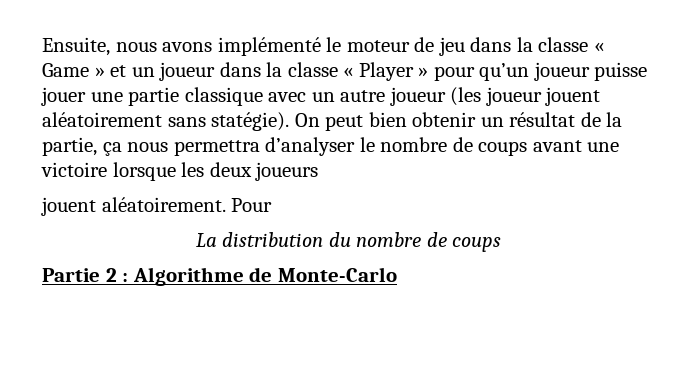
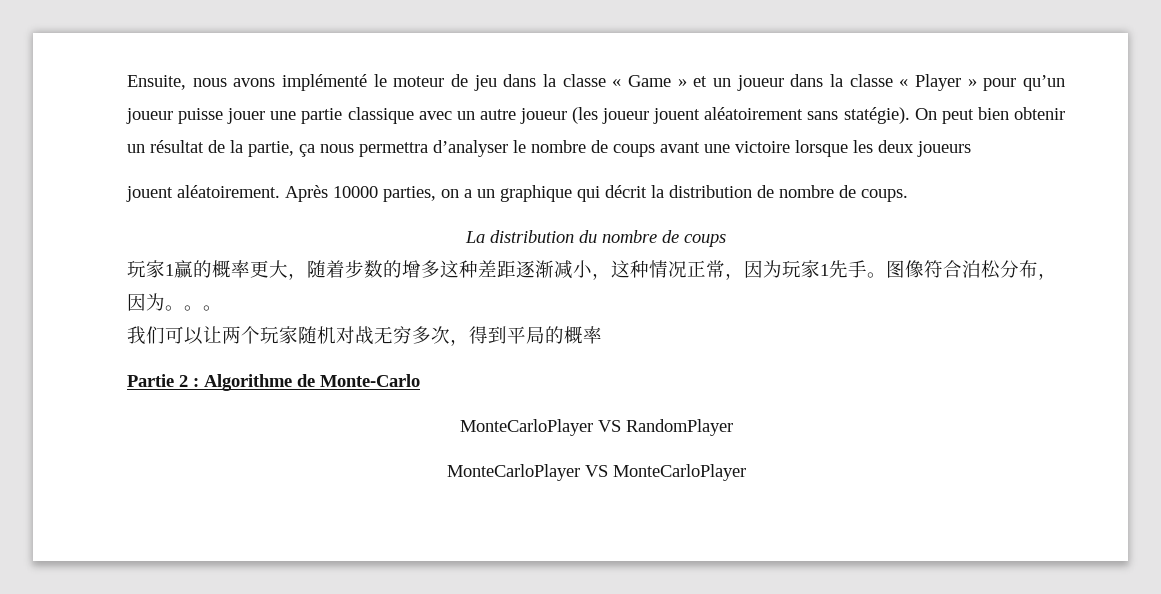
[231,198,273,212] Pour -> [285,185,908,202] Après 10000 parties, on a un graphique qui décrit la distribution de nombre de coups.
(502, 244) none -> [127,260,1057,280] [127,293,222,311] [127,326,602,346] // 玩家1赢的概率更大，随着步数的增多这种差距逐渐减小，这种情况正常，因为玩家1先手。图像符合泊松分布，因为。。。 // 我们可以让两个玩家随机对战无穷多次，得到平局的概率
(397, 274) none -> [459,419,733,436] [446,464,746,481] // MonteCarloPlayer VS RandomPlayer // MonteCarloPlayer VS MonteCarloPlayer

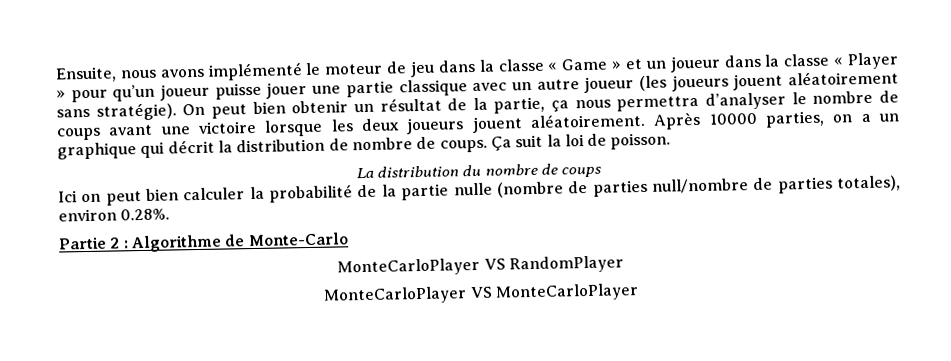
[602,108,650,124] joueur -> [671,74,729,92] joueurs
[843,107,910,124] statégie). -> [95,102,177,121] stratégie).
(971, 149) // -> (465, 126) none
(908, 195) none -> [490,132,672,151] Ça suit la loi de poisson.
[127,260,1057,280] [127,293,222,311] [127,326,602,346] 玩家1赢的概率更大，随着步数的增多这种差距逐渐减小，这种情况正常，因为玩家1先手。图像符合泊松分布，因为。。。 // 我们可以让两个玩家随机对战无穷多次，得到平局的概率 -> [58,175,902,206] [58,208,171,222] Ici on peut bien calculer la probabilité de la partie nulle (nombre de parties null/nombre de parties totales), environ 0.28%.

